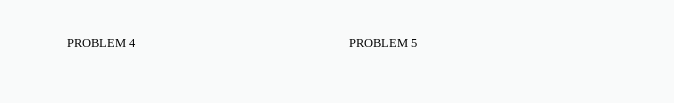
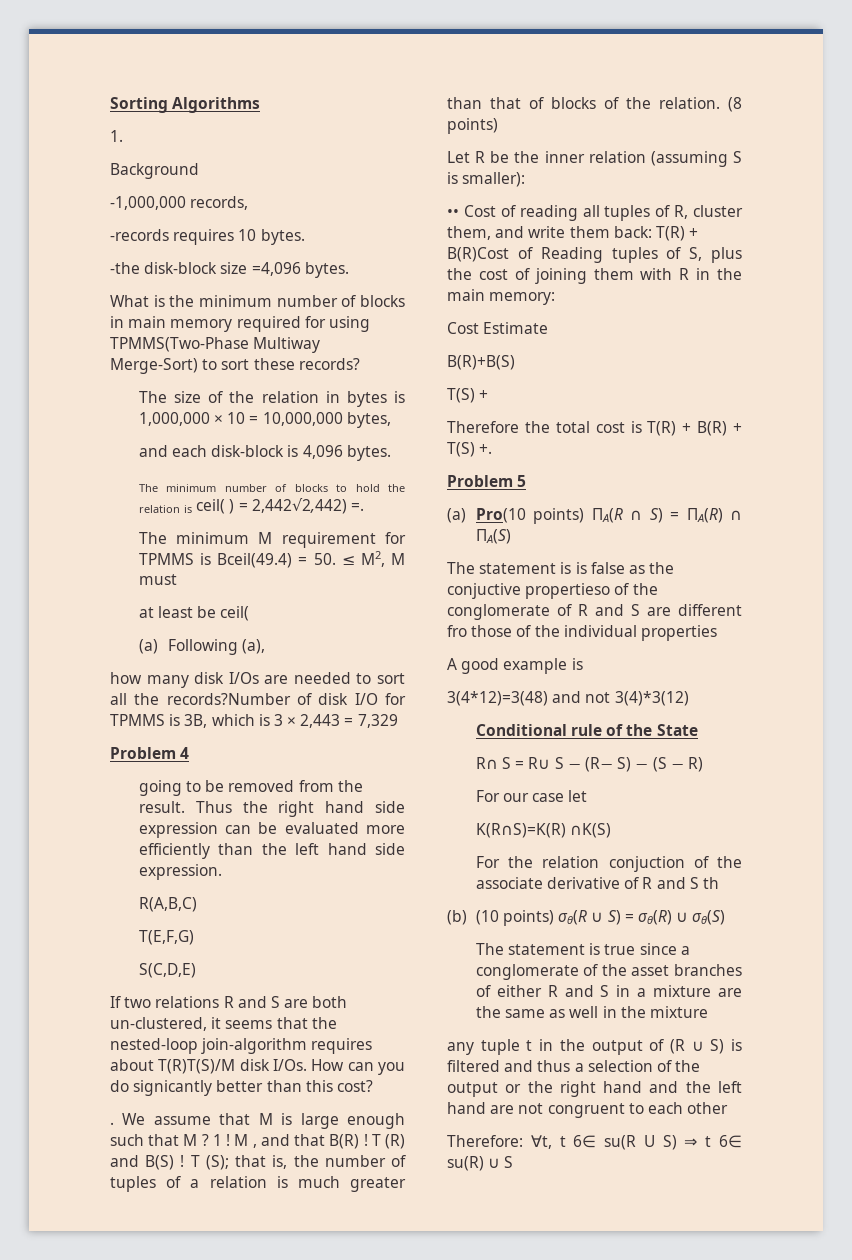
[67,39,137,47] [349,39,418,47] PROBLEM 4 // PROBLEM 5 -> [110,97,261,113] [110,130,123,142] [110,163,199,179] [110,196,249,210] [110,229,305,245] [110,262,349,278] [110,295,405,307] [110,316,370,332] [110,337,321,353] [110,358,360,374] [138,391,405,407] [138,412,391,428] [138,445,391,461] [138,484,405,492] [138,498,365,514] [138,532,406,548] [138,551,405,568] [138,574,177,585] [138,606,250,621] [138,639,266,655] [110,672,405,688] [110,693,406,705] [110,714,398,728] [110,747,190,759] [138,780,363,796] [138,801,405,817] [138,822,405,838] [138,843,405,859] [138,864,222,880] [138,897,197,912] [138,930,194,945] [138,963,196,978] [110,996,348,1008] [110,1017,337,1031] [110,1038,373,1054] [110,1059,405,1075] [110,1080,373,1096] [110,1113,405,1129] [110,1134,405,1149] [110,1155,406,1170] [110,1176,406,1192] [447,97,742,112] [447,118,498,134] [447,151,742,167] [447,172,526,187] [447,205,743,221] [447,226,699,241] [447,247,742,263] [447,268,742,284] [447,289,556,305] [447,322,549,334] [447,355,515,370] [447,388,489,403] [447,421,742,436] [447,442,493,457] [447,475,527,487] [447,508,742,524] [475,529,511,544] [447,562,675,574] [447,583,658,599] [447,604,742,620] [447,625,717,641] [447,658,583,674] [447,691,689,706] [475,724,698,736] [475,757,703,772] [475,790,588,802] [475,823,612,838] [475,856,742,872] [475,877,720,889] [447,910,726,926] [475,943,690,955] [475,964,742,980] [475,985,742,997] [475,1006,709,1018] [447,1039,742,1055] [447,1060,701,1072] [447,1081,742,1097] [447,1102,729,1118] [447,1135,742,1150] [447,1156,514,1171] Sorting Algorithms // 1. // Background // -1,000,000 records, // -records requires 10 bytes. // -the disk-block size =4,096 bytes. // What is the minimum number of blocks in main memory required for using TPMMS(Two-Phase Multiway Merge-Sort) to sort these records? // The size of the relation in bytes is 1,000,000 × 10 = 10,000,000 bytes, // and each disk-block is 4,096 bytes. // The minimum number of blocks to hold the relation is ceil( ) = 2,442√2,442) =. // The minimum M requirement for TPMMS is Bceil(49.4) = 50. ≤ M2, M must // at least be ceil( // (a) Following (a), // how many disk I/Os are needed to sort all the records?Number of disk I/O for TPMMS is 3B, which is 3 × 2,443 = 7,329 // Problem 4 // going to be removed from the result. Thus the right hand side expression can be evaluated more efficiently than the left hand side expression. // R(A,B,C) // T(E,F,G) // S(C,D,E) // If two relations R and S are both un-clustered, it seems that the nested-loop join-algorithm requires about T(R)T(S)/M disk I/Os. How can you do signicantly better than this cost? // . We assume that M is large enough such that M ? 1 ! M , and that B(R) ! T (R) and B(S) ! T (S); that is, the number of tuples of a relation is much greater than that of blocks of the relation. (8 points) // Let R be the inner relation (assuming S is smaller): // •• Cost of reading all tuples of R, cluster them, and write them back: T(R) + B(R)Cost of Reading tuples of S, plus the cost of joining them with R in the main memory: // Cost Estimate // B(R)+B(S) // T(S) + // Therefore the total cost is T(R) + B(R) + T(S) +. // Problem 5 // (a) Pro(10 points) ΠA(R ∩ S) = ΠA(R) ∩ ΠA(S) // The statement is is false as the conjuctive propertieso of the conglomerate of R and S are different fro those of the individual properties // A good example is // 3(4*12)=3(48) and not 3(4)*3(12) // Conditional rule of the State // R∩ S = R∪ S − (R− S) − (S − R) // For our case let // K(R∩S)=K(R) ∩K(S) // For the relation conjuction of the associate derivative of R and S th // (b) (10 points) σθ(R ∪ S) = σθ(R) ∪ σθ(S) // The statement is true since a conglomerate of the asset branches of either R and S in a mixture are the same as well in the mixture // any tuple t in the output of (R ∪ S) is filtered and thus a selection of the output or the right hand and the left hand are not congruent to each other // Therefore: ∀t, t 6∈ su(R U S) ⇒ t 6∈ su(R) ∪ S

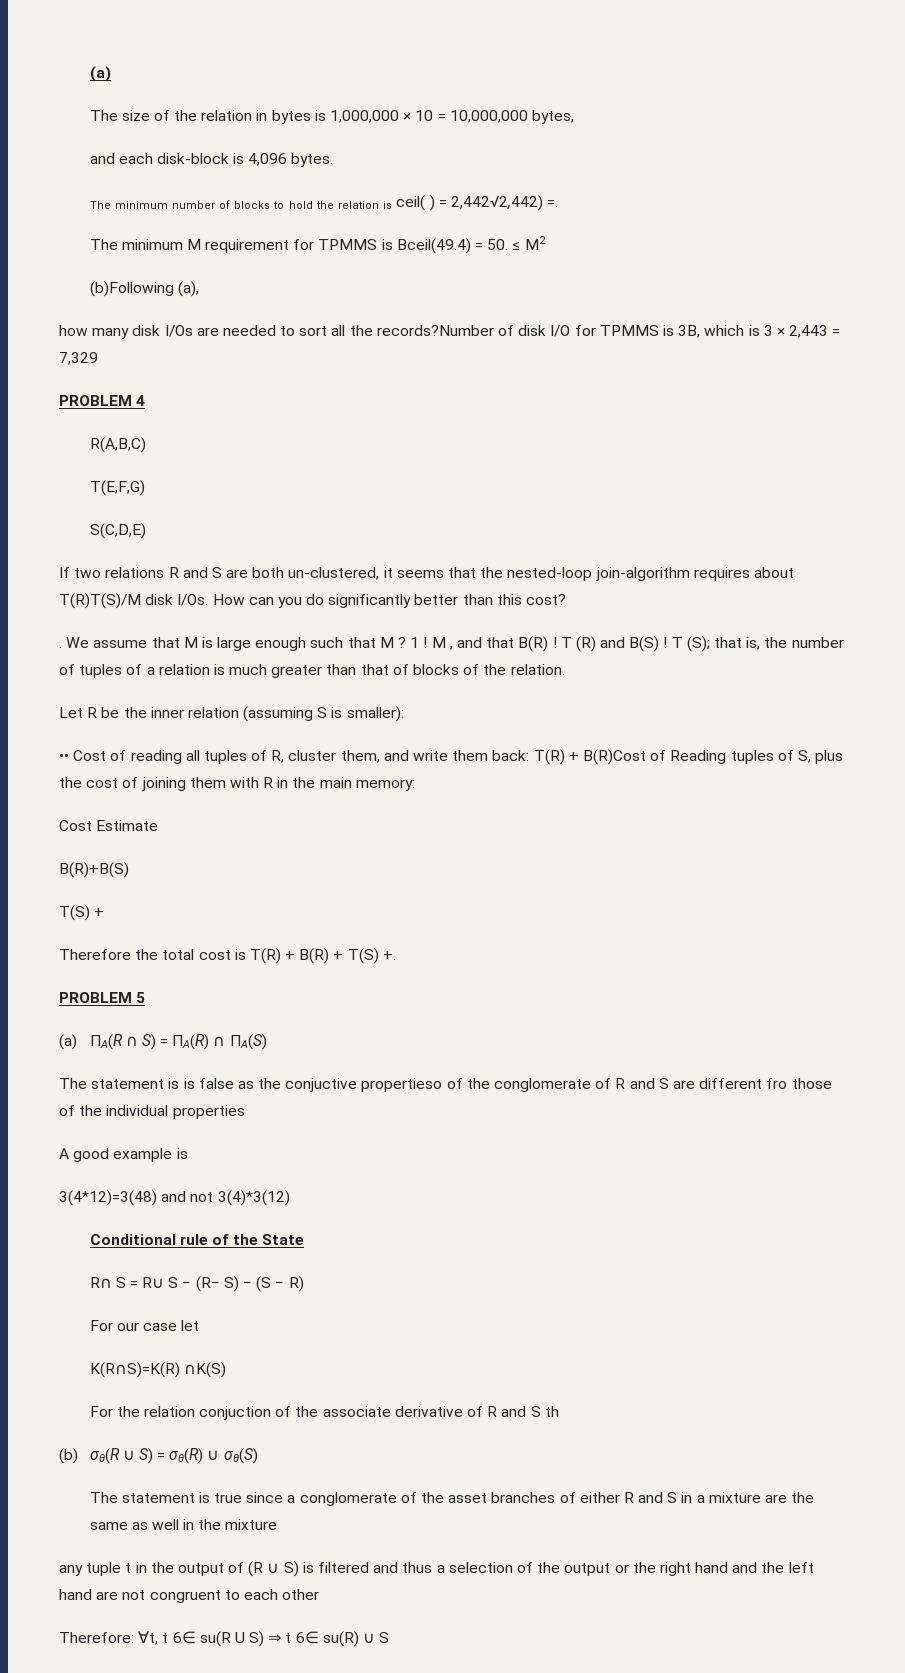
[110,97,261,113] [110,130,123,142] [110,163,199,179] [110,196,249,210] [110,229,305,245] [110,262,349,278] [110,295,405,307] [110,316,370,332] [110,337,321,353] [110,358,360,374] Sorting Algorithms // 1. // Background // -1,000,000 records, // -records requires 10 bytes. // -the disk-block size =4,096 bytes. // What is the minimum number of blocks in main memory required for using TPMMS(Two-Phase Multiway Merge-Sort) to sort these records? -> [89,66,111,82] (a)
[360,551,405,567] [138,574,177,585] [138,606,250,621] [138,639,238,655] M2, M must // at least be ceil( // (a) Following -> [524,236,546,250] [89,281,174,297] M2 // (b)Following
[110,747,176,759] Problem -> [59,395,132,406] PROBLEM
[138,780,363,796] [138,801,405,817] [138,822,405,838] [138,843,405,859] [138,864,222,880] // going to be removed from the result. Thus the right hand side expression can be evaluated more efficiently than the left hand side expression. -> (146, 400) none
[133,1080,213,1096] signicantly -> [328,594,412,608] significantly
[728,97,742,112] [447,118,498,134] (8 points) -> (565, 669) none
[447,475,513,487] Problem -> [59,992,132,1003] PROBLEM
[475,508,585,524] Pro(10 points) -> (77, 1042) none
[475,910,555,926] (10 points) -> (78, 1456) none

